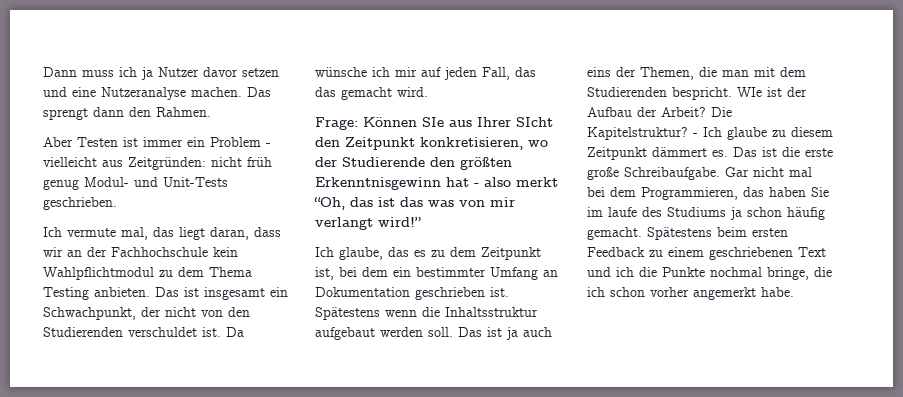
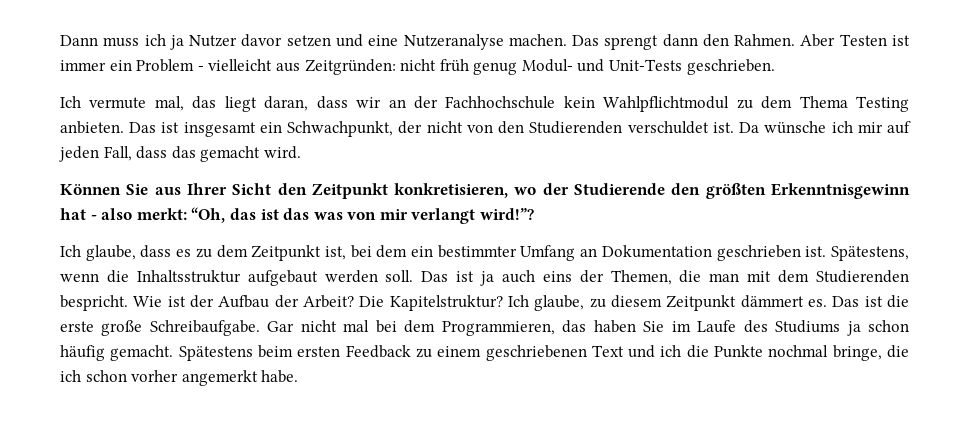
(211, 112) // -> (796, 40) none
[515,67,536,77] das -> [136,146,168,159] dass
[315,117,444,130] Frage: Können SIe -> [60,184,149,195] Können Sie
[516,117,553,127] SIcht -> [232,183,272,195] Sicht
[516,177,558,187] merkt -> [136,208,187,220] merkt:
[378,217,421,227] [315,247,409,260] wird!” // Ich glaube, das -> [480,208,535,220] [60,245,172,261] wird!”? // Ich glaube, dass
[315,307,380,320] Spätestens -> [831,246,909,261] Spätestens,
[737,87,762,97] WIe -> [133,296,163,307] Wie
[693,127,767,140] - Ich glaube -> [507,295,585,311] Ich glaube,
[608,207,637,217] laufe -> [697,320,737,333] Laufe

